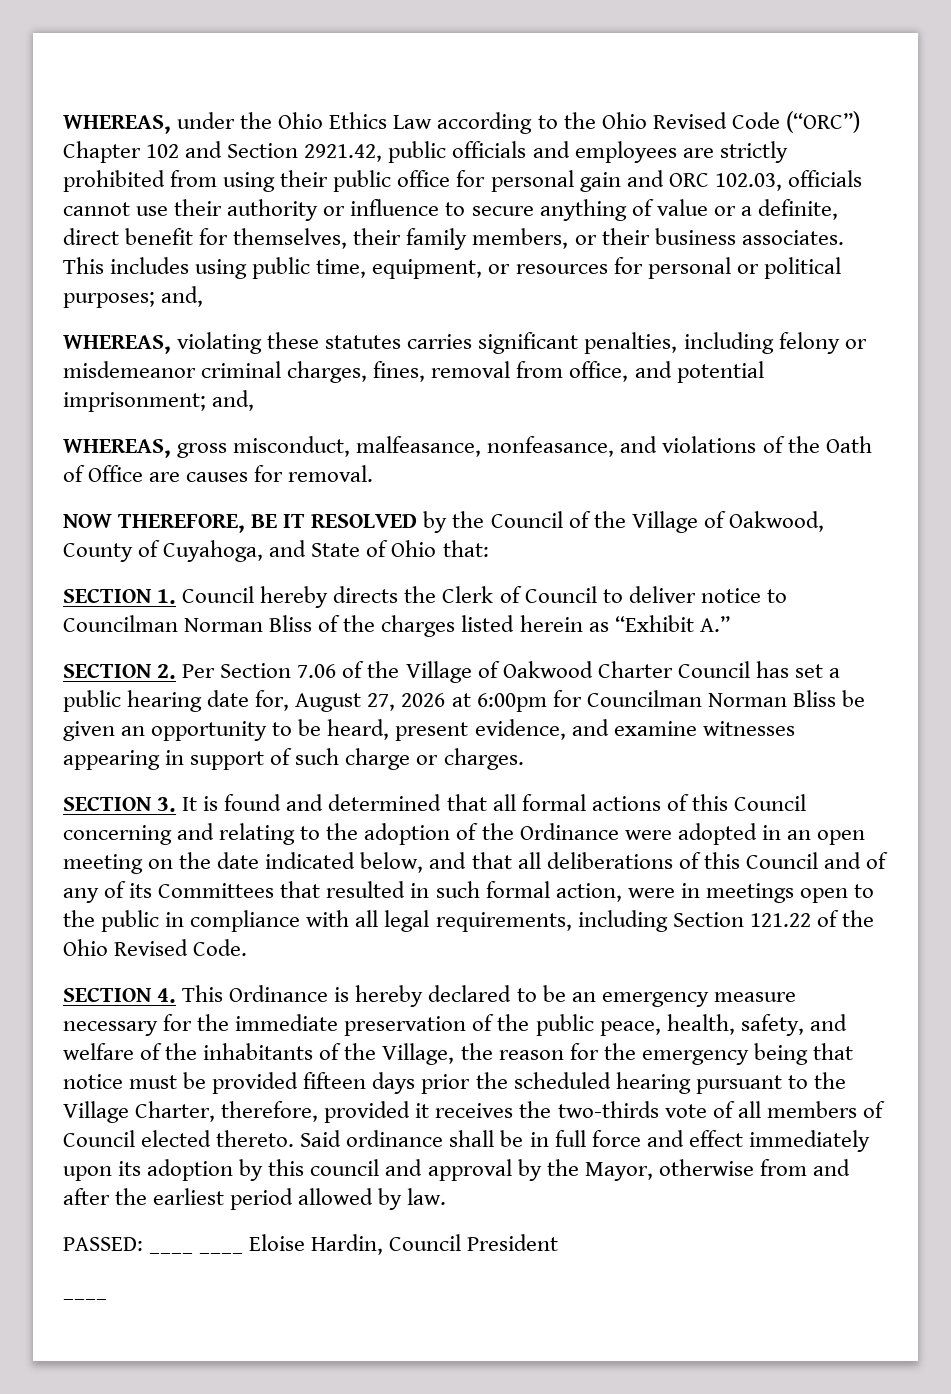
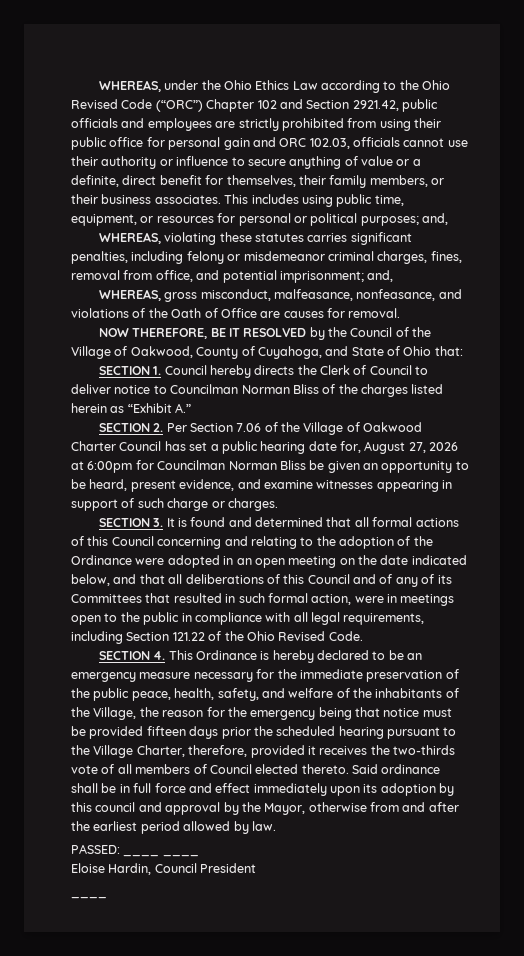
(244, 1252) none -> (199, 855) //

